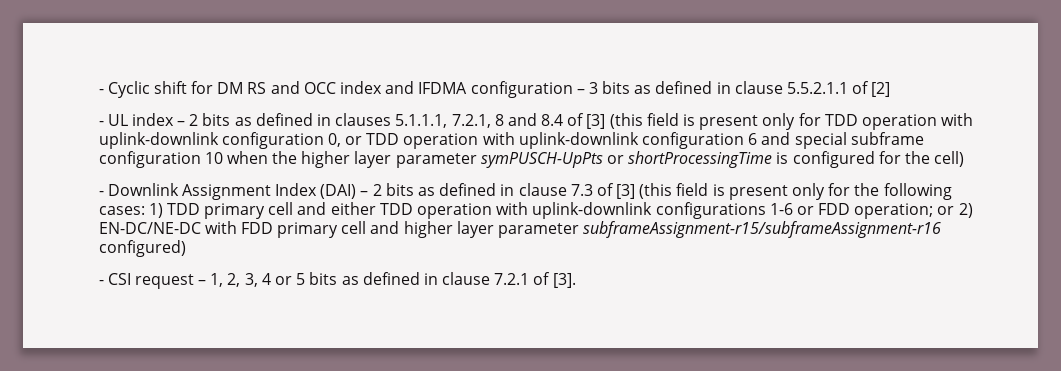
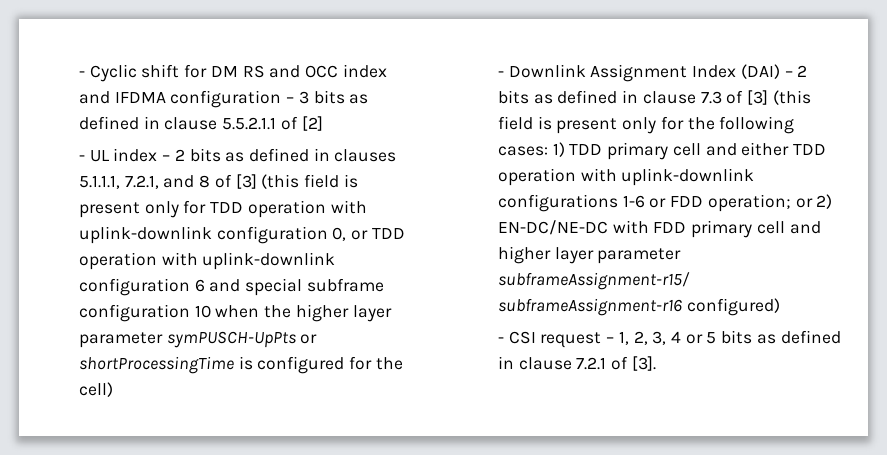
[494,113,564,126] 8 and 8.4 -> [163,175,211,188] and 8

